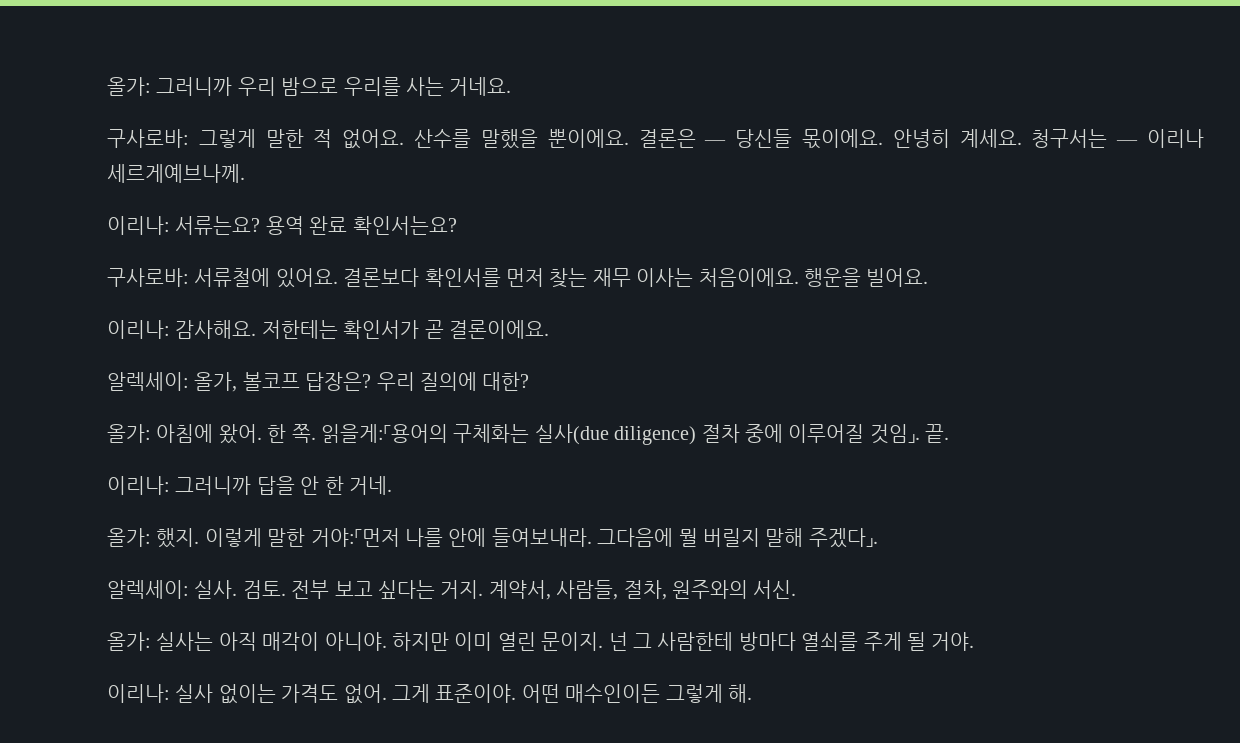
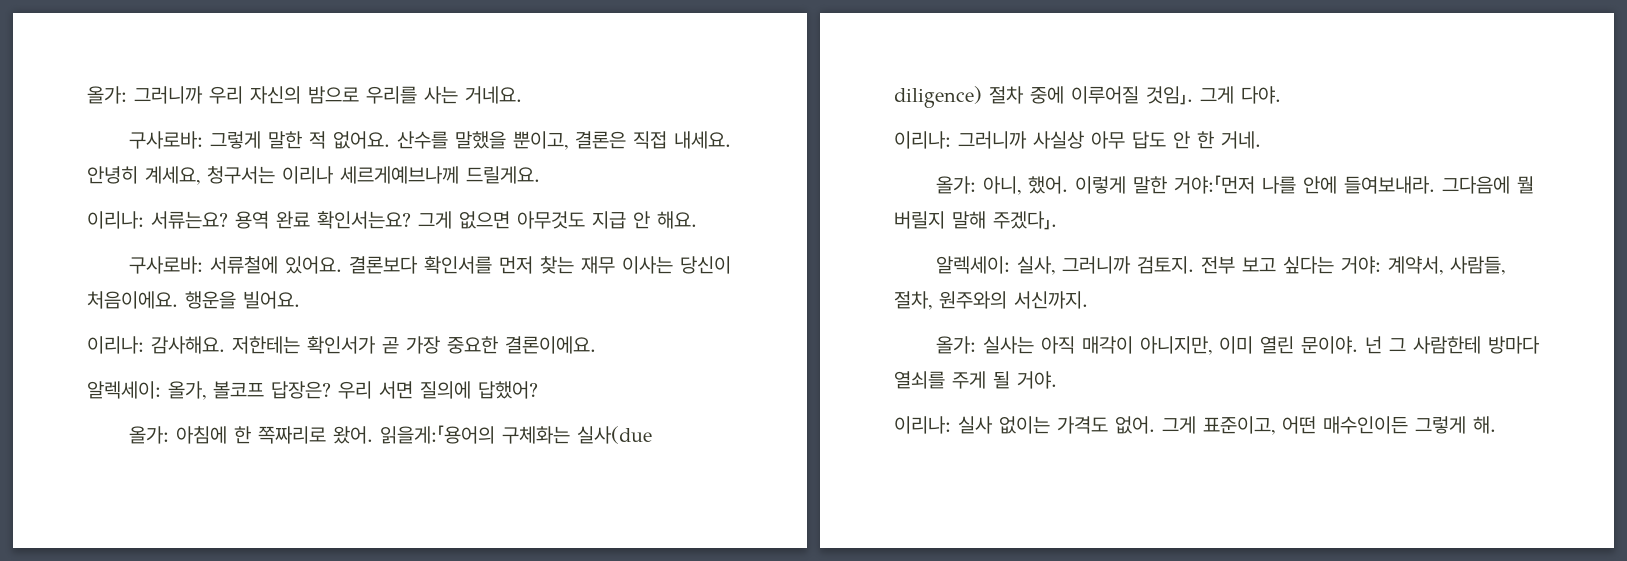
(276, 86) none -> [250,86,301,104] 자신의
[547,129,1204,149] [107,164,245,183] 뿐이에요. 결론은 — 당신들 몫이에요. 안녕히 계세요. 청구서는 — 이리나 세르게예브나께. -> [512,131,731,150] [87,166,540,185] 뿐이고, 결론은 직접 내세요. 안녕히 계세요, 청구서는 이리나 세르게예브나께 드릴게요.
(457, 225) none -> [418,211,697,229] 그게 없으면 아무것도 지급 안 해요.
(694, 277) none -> [679,256,731,274] 당신이
(444, 329) none -> [406,336,498,354] 가장 중요한
[420,372,530,391] 질의에 대한? -> [379,381,538,399] 서면 질의에 답했어?
[218,424,316,444] 왔어. 한 쪽. -> [233,426,373,444] 한 쪽짜리로 왔어.
[925,424,950,443] 끝. -> [1200,86,1281,104] 그게 다야.
[256,476,295,495] 답을 -> [1033,131,1166,149] 사실상 아무 답도
[156,528,200,548] 했지. -> [982,176,1068,195] 아니, 했어.
[194,580,286,599] 실사. 검토. -> [1016,256,1194,275] 실사, 그러니까 검토지.
[440,580,484,599] 거지. -> [1340,256,1381,274] 거야:
[753,580,797,599] 서신. -> [1014,291,1088,309] 서신까지.
[324,632,449,651] 아니야. 하지만 -> [1139,336,1212,355] 아니지만,
[541,632,604,651] 문이지. -> [1300,336,1358,354] 문이야.
[435,684,517,703] 표준이야. -> [1203,416,1275,435] 표준이고,

